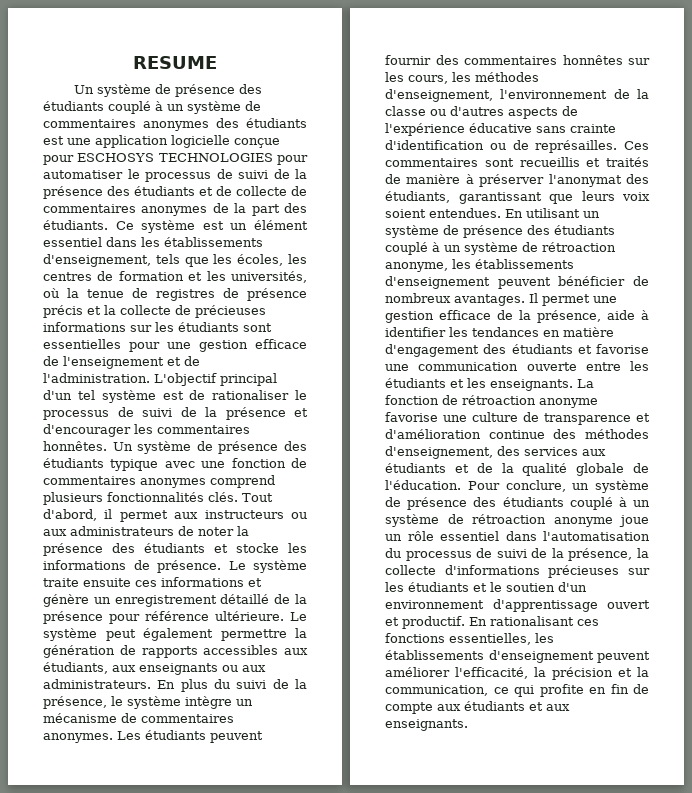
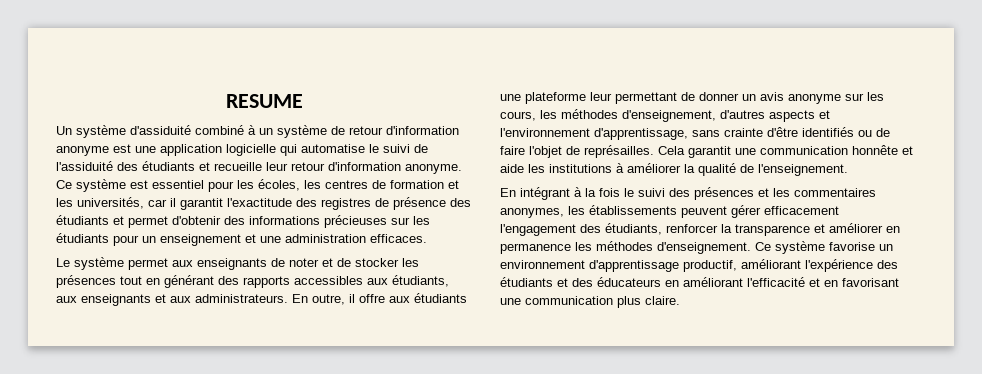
[154,84,262,97] [43,101,261,114] [43,118,307,131] [43,135,280,148] [43,153,308,165] [43,169,307,182] [43,186,307,199] [43,203,307,216] [43,220,308,233] [43,237,263,247] [43,254,209,267] de présence des étudiants couplé à un système de commentaires anonymes des étudiants est une application logicielle conçue pour ESCHOSYS TECHNOLOGIES pour automatiser le processus de suivi de la présence des étudiants et de collecte de commentaires anonymes de la part des étudiants. Ce système est un élément essentiel dans les établissements d'enseignement, tels que -> [130,125,459,138] [56,144,428,156] [56,161,462,174] [56,179,234,192] d'assiduité combiné à un système de retour d'information anonyme est une application logicielle qui automatise le suivi de l'assiduité des étudiants et recueille leur retour d'information anonyme. Ce système est essentiel pour
[43,288,307,301] [43,305,266,318] [43,322,272,332] [43,339,307,352] [43,356,200,369] [43,373,277,386] [43,390,307,403] [43,407,308,420] [43,424,250,437] [43,441,307,454] [43,458,307,471] [43,475,275,488] [43,492,273,505] [43,509,307,522] [43,526,249,536] [43,543,307,556] [43,560,307,573] [43,577,262,587] [43,594,307,607] [43,611,307,624] [43,628,307,641] [43,645,136,658] où la tenue de registres de présence précis et la collecte de précieuses informations sur les étudiants sont essentielles pour une gestion efficace de l'enseignement et de l'administration. L'objectif principal d'un tel système est de rationaliser le processus de suivi de la présence et d'encourager les commentaires honnêtes. Un système de présence des étudiants typique avec une fonction de commentaires anonymes comprend plusieurs fonctionnalités clés. Tout d'abord, il permet aux instructeurs ou aux administrateurs de noter la présence des étudiants et stocke les informations de présence. Le système traite ensuite ces informations et génère un enregistrement détaillé de la présence pour référence ultérieure. Le système peut également permettre la génération de -> [148,197,471,210] [56,215,430,228] [56,233,427,246] [56,257,419,270] [56,275,239,288] car il garantit l'exactitude des registres de présence des étudiants et permet d'obtenir des informations précieuses sur les étudiants pour un enseignement et une administration efficaces. // Le système permet aux enseignants de noter et de stocker les présences tout en générant des
[222,665,238,672] ou -> [155,294,166,303] et
[180,679,307,692] [43,696,253,709] [43,713,234,723] [43,730,263,743] [385,55,623,65] plus du suivi de la présence, le système intègre un mécanisme de commentaires anonymes. Les étudiants peuvent fournir des commentaires honnêtes -> [312,293,467,305] [500,92,841,104] outre, il offre aux étudiants une plateforme leur permettant de donner un avis anonyme
[500,89,649,99] [385,106,578,119] [385,123,616,136] [385,140,649,153] [385,157,649,167] [385,174,649,187] [385,191,650,204] [385,208,600,218] [385,225,615,238] [385,242,616,255] [385,259,574,272] [385,276,649,289] [385,293,617,306] [385,310,649,323] [385,327,614,337] [385,344,649,357] [385,361,649,371] [385,378,594,391] [385,395,598,408] [385,412,650,425] [385,429,649,439] [385,446,606,459] [385,463,649,476] [385,480,649,493] [385,497,650,510] [385,514,649,527] [385,531,650,541] [385,548,649,561] [385,565,650,578] [385,582,587,592] [385,599,650,612] [385,616,599,629] [385,633,554,645] [385,650,650,663] [385,667,649,680] [385,684,649,697] [385,701,570,714] [385,719,468,731] l'environnement de la classe ou d'autres aspects de l'expérience éducative sans crainte d'identification ou de représailles. Ces commentaires sont recueillis et traités de manière à préserver l'anonymat des étudiants, garantissant que leurs voix soient entendues. En utilisant un système de présence des étudiants couplé à un système de rétroaction anonyme, les établissements d'enseignement peuvent bénéficier de nombreux avantages. Il permet une gestion efficace de la présence, aide à identifier les tendances en matière d'engagement des étudiants et favorise une communication ouverte entre les étudiants et les enseignants. La fonction de rétroaction anonyme favorise une culture de transparence et d'amélioration continue des méthodes d'enseignement, des services aux étudiants et de la qualité globale de l'éducation. Pour conclure, un système de présence des étudiants couplé à un système de rétroaction anonyme joue un rôle essentiel dans l'automatisation du processus de suivi de la présence, la collecte d'informations précieuses sur les étudiants et le soutien d'un environnement d'apprentissage ouvert et productif. En rationalisant ces fonctions essentielles, les établissements d'enseignement peuvent améliorer l'efficacité, la précision et la communication, ce qui profite en fin de compte aux étudiants et aux enseignants. -> [720,110,830,122] [500,127,890,140] [500,145,913,158] [500,163,848,176] [500,187,876,200] [500,205,839,218] [500,223,900,236] [500,241,893,254] [500,259,898,272] [500,277,899,287] [500,296,680,308] d'autres aspects et l'environnement d'apprentissage, sans crainte d'être identifiés ou de faire l'objet de représailles. Cela garantit une communication honnête et aide les institutions à améliorer la qualité de l'enseignement. // En intégrant à la fois le suivi des présences et les commentaires anonymes, les établissements peuvent gérer efficacement l'engagement des étudiants, renforcer la transparence et améliorer en permanence les méthodes d'enseignement. Ce système favorise un environnement d'apprentissage productif, améliorant l'expérience des étudiants et des éducateurs en améliorant l'efficacité et en favorisant une communication plus claire.

